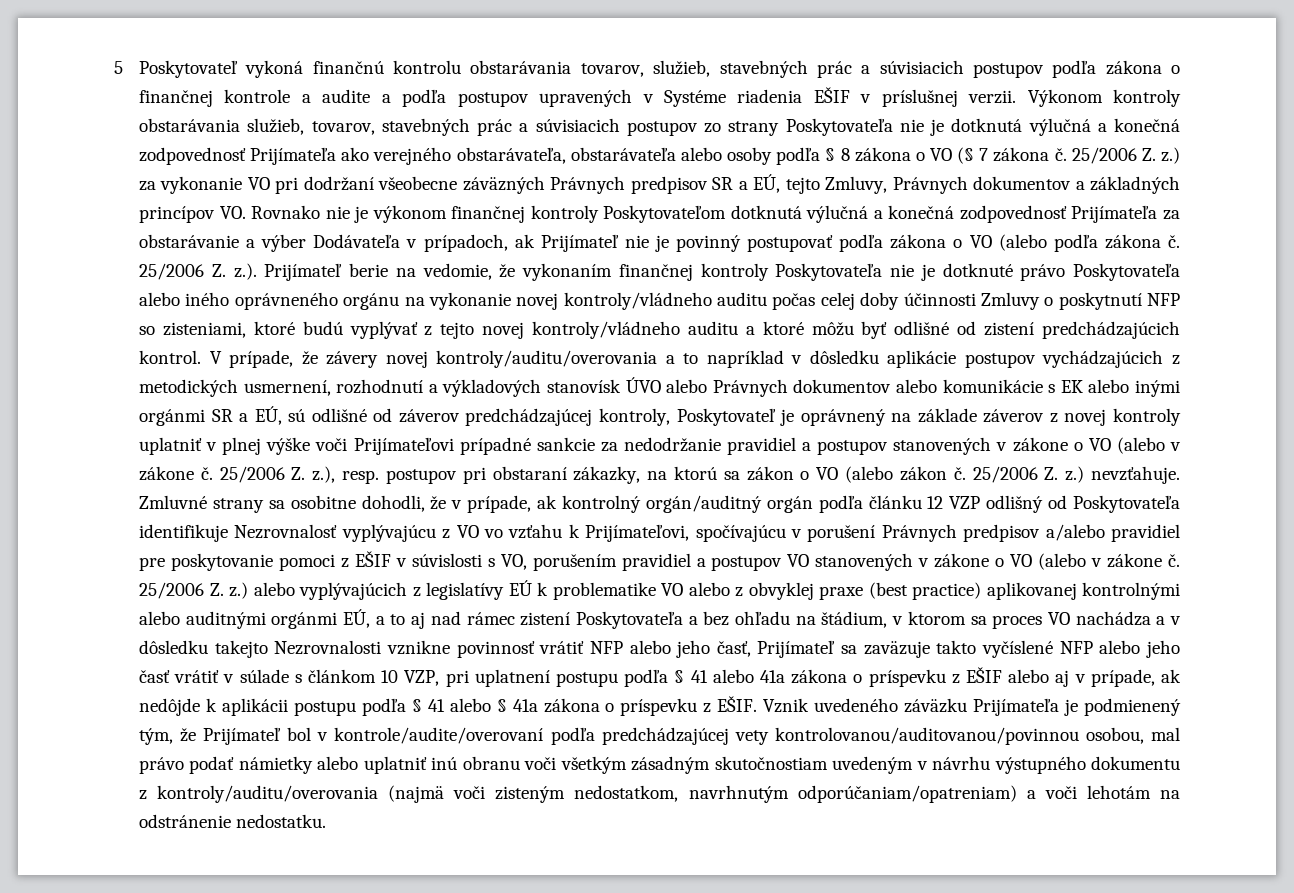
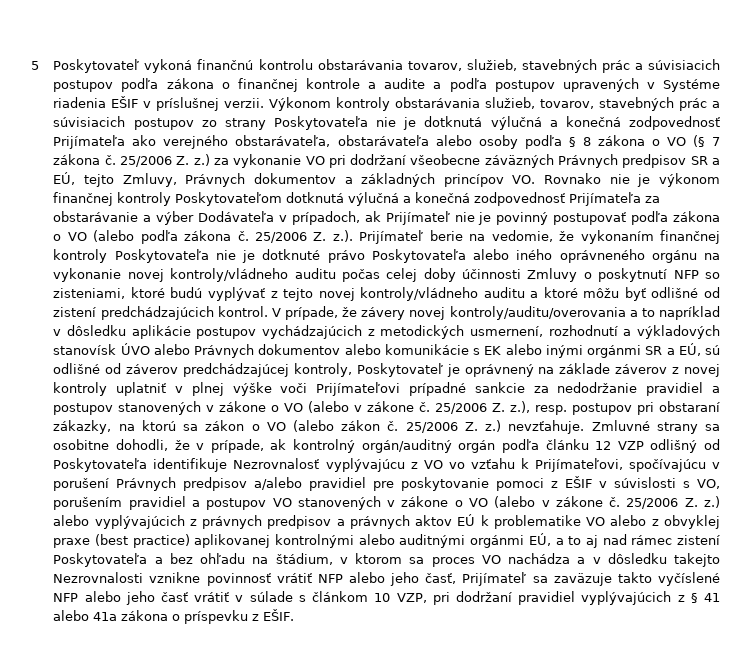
[426,582,505,600] legislatívy -> [202,515,453,529] právnych predpisov a právnych aktov
[474,669,669,687] uplatnení postupu podľa -> [455,591,685,605] dodržaní pravidiel vyplývajúcich z
[966,667,1181,687] [139,696,1182,716] [139,727,1181,745] [139,756,1180,774] [139,785,1181,803] [139,814,327,828] EŠIF alebo aj v prípade, ak nedôjde k aplikácii postupu podľa § 41 alebo § 41a zákona o príspevku z EŠIF. Vznik uvedeného záväzku Prijímateľa je podmienený tým, že Prijímateľ bol v kontrole/audite/overovaní podľa predchádzajúcej vety kontrolovanou/auditovanou/povinnou osobou, mal právo podať námietky alebo uplatniť inú obranu voči všetkým zásadným skutočnostiam uvedeným v návrhu výstupného dokumentu z kontroly/auditu/overovania (najmä voči zisteným nedostatkom, navrhnutým odporúčaniam/opatreniam) a voči lehotám na odstránenie nedostatku. -> [263,609,295,621] EŠIF.

